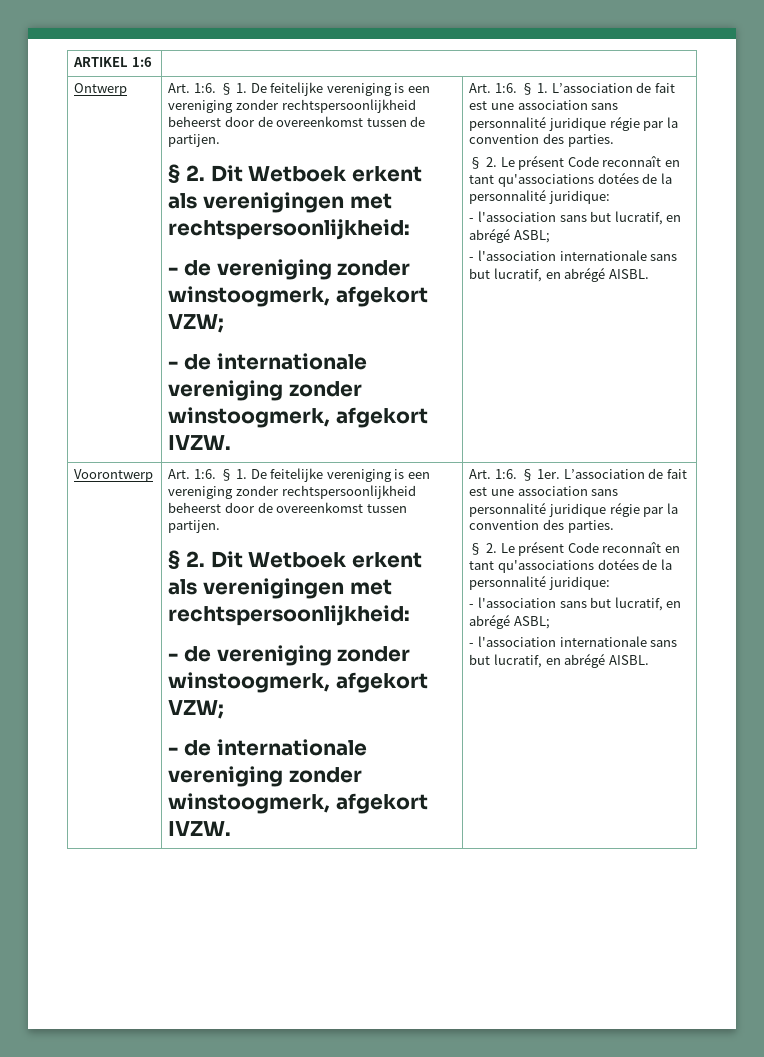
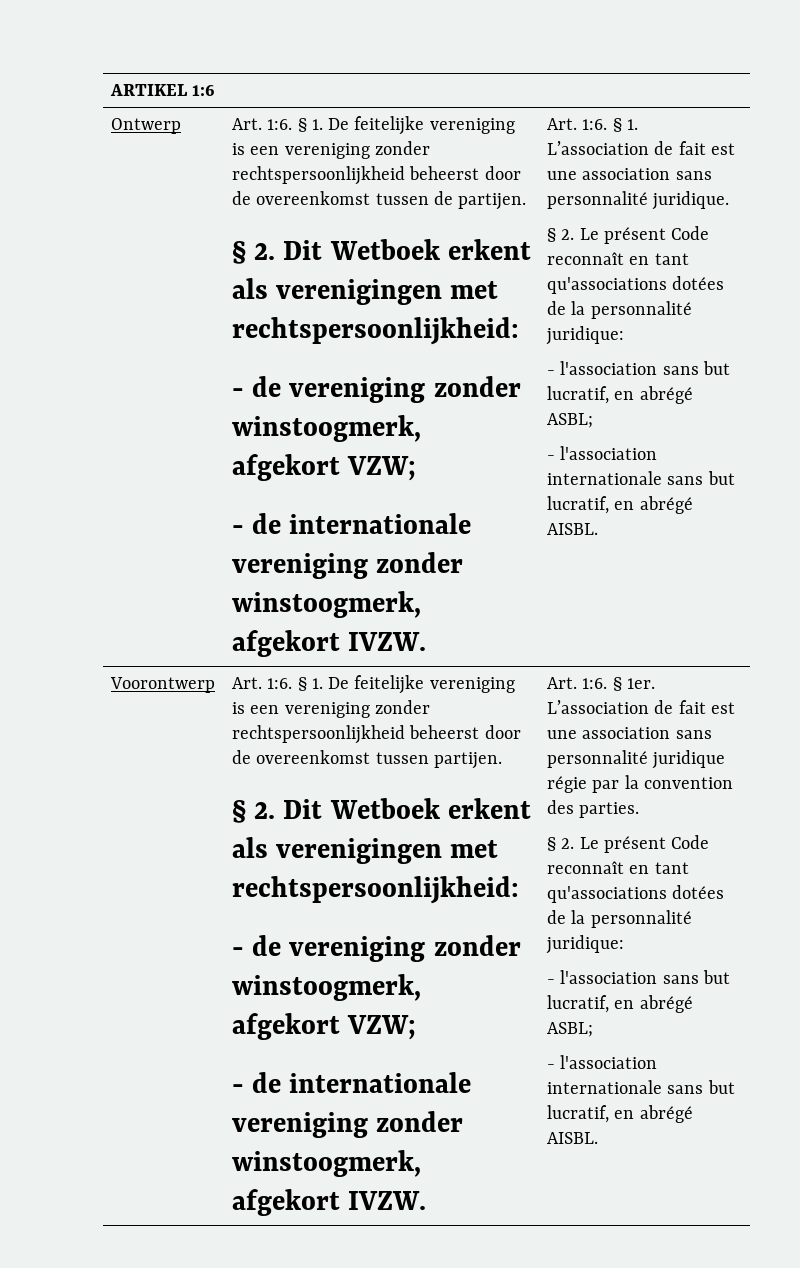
[548,116,678,131] [469,133,614,147] juridique régie par la convention des parties. -> [652,191,730,210] juridique.

